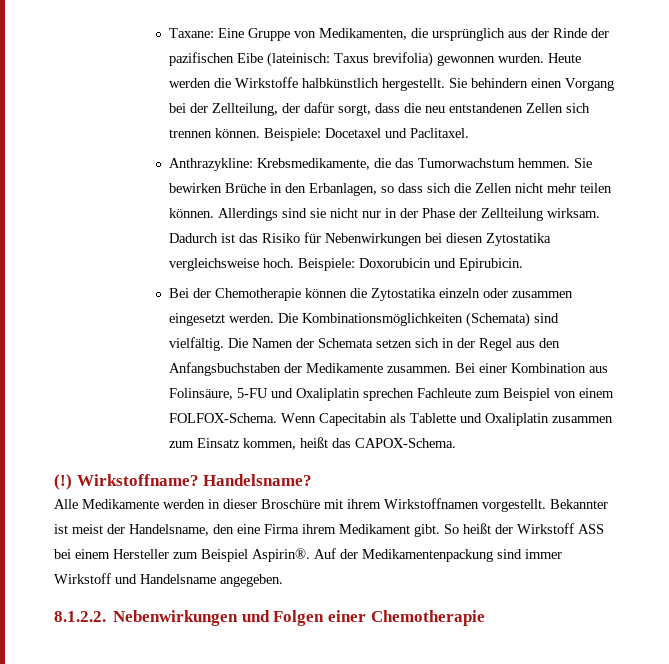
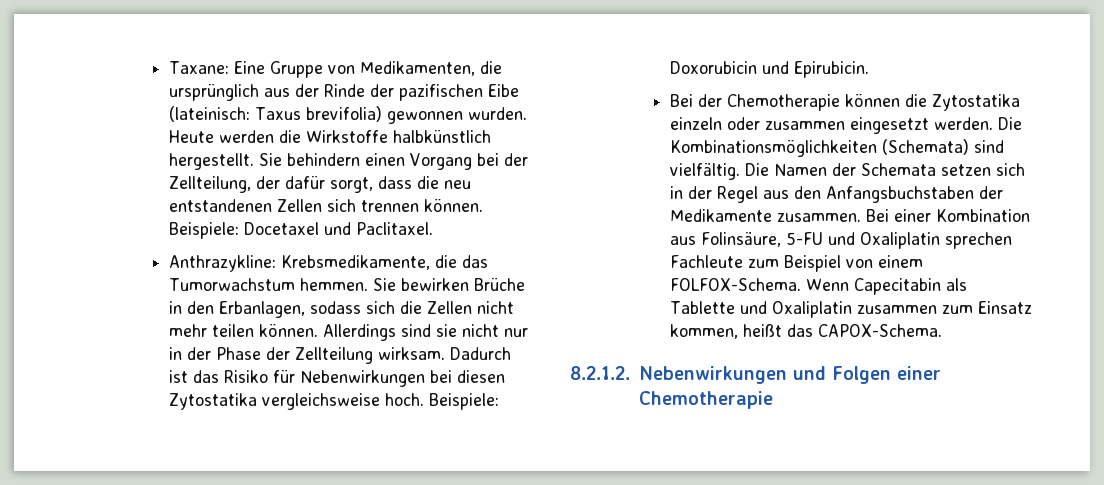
[380,183,423,193] so dass -> [309,301,361,314] sodass
[54,474,313,490] [54,498,608,512] [54,523,604,537] [54,548,562,562] [54,573,283,587] [54,611,106,622] (!) Wirkstoffname? Handelsname? // Alle Medikamente werden in dieser Broschüre mit ihrem Wirkstoffnamen vorgestellt. Bekannter ist meist der Handelsname, den eine Firma ihrem Medikament gibt. So heißt der Wirkstoff ASS bei einem Hersteller zum Beispiel Aspirin®. Auf der Medikamentenpackung sind immer Wirkstoff und Handelsname angegeben. // 8.1.2.2. -> [570,366,630,380] 8.2.1.2.

